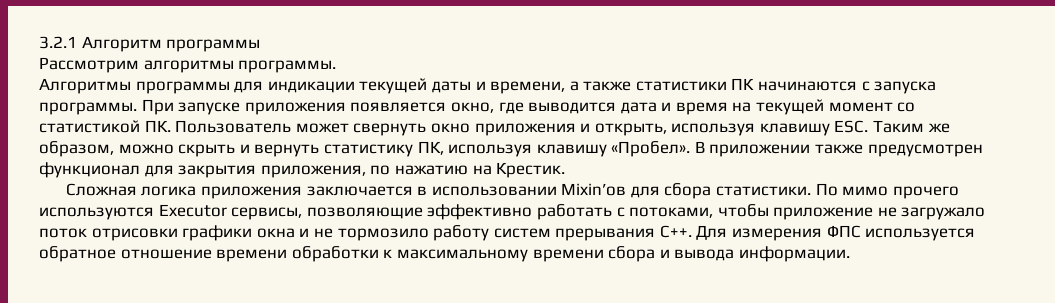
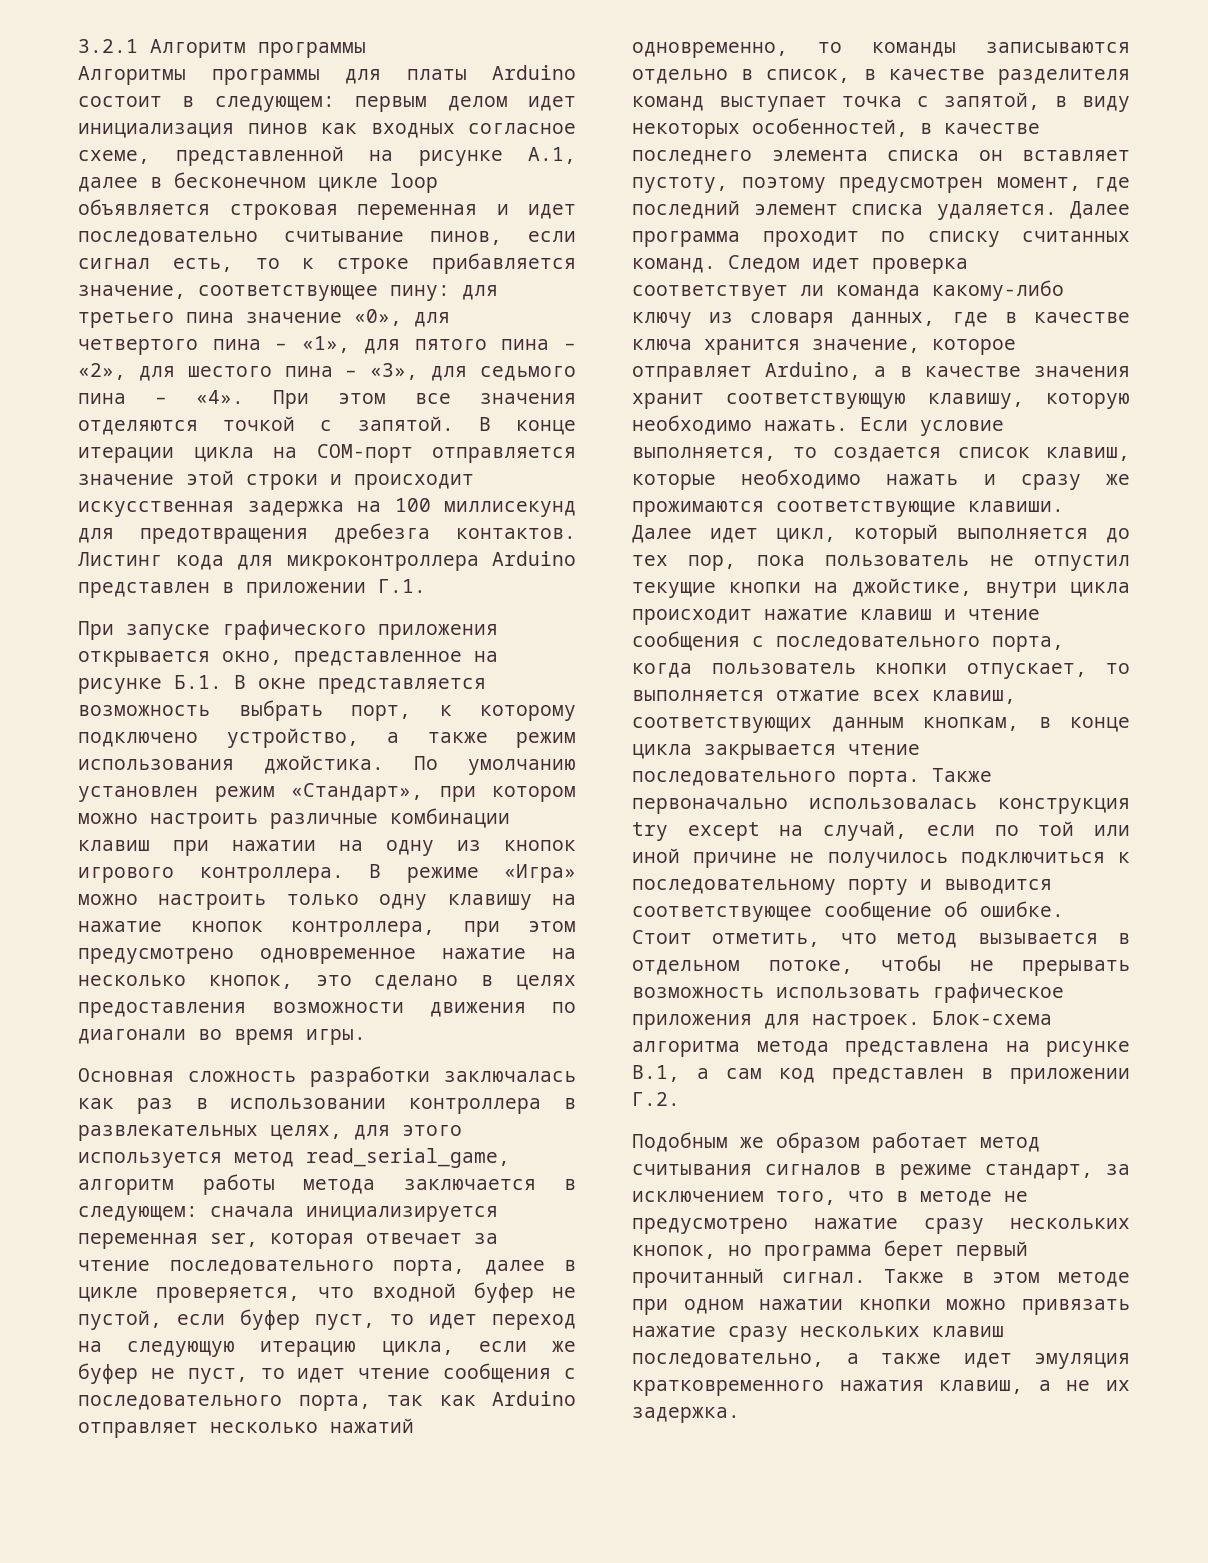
[39,57,337,73] // Рассмотрим алгоритмы программы. -> (366, 50) none
[267,78,937,94] [39,99,916,115] [39,120,950,136] [39,141,983,157] [39,162,566,178] [65,183,959,199] [39,204,986,220] [39,225,976,241] [39,246,850,262] индикации текущей даты и времени, а также статистики ПК начинаются с запуска программы. При запуске приложения появляется окно, где выводится дата и время на текущей момент со статистикой ПК. Пользователь может свернуть окно приложения и открыть, используя клавишу ESC. Таким же образом, можно скрыть и вернуть статистику ПК, используя клавишу «Пробел». В приложении также предусмотрен функционал для закрытия приложения, по нажатию на Крестик. // Сложная логика приложения заключается в использовании Mixin’ов для сбора статистики. По мимо прочего используются Executor сервисы, позволяющие эффективно работать с потоками, чтобы приложение не загружало поток отрисовки графики окна и не тормозило работу систем прерывания C++. Для измерения ФПС используется обратное отношение времени обработки к максимальному времени сбора и вывода информации. -> [406,65,576,80] [78,96,576,112] [78,123,576,138] [78,146,576,166] [78,172,438,193] [78,199,576,220] [78,231,576,246] [78,253,576,274] [78,285,498,301] [78,309,450,328] [78,336,576,355] [78,363,576,381] [78,390,576,409] [78,416,576,435] [78,444,576,463] [78,470,474,490] [78,498,576,517] [78,523,576,544] [78,551,576,571] [78,579,426,598] [78,620,498,640] [78,651,498,667] [78,675,486,694] [78,700,576,721] [78,728,576,748] [78,755,576,775] [78,783,576,802] [78,808,510,829] [78,840,576,856] [78,864,576,883] [78,894,576,910] [78,921,576,937] [78,948,576,964] [78,975,576,990] [78,1002,576,1018] [78,1029,366,1045] [78,1066,576,1087] [78,1098,576,1114] [78,1125,462,1141] [78,1148,510,1168] [78,1174,576,1195] [78,1206,498,1222] [78,1233,498,1249] [78,1260,576,1276] [78,1282,576,1303] [78,1309,576,1330] [78,1341,576,1357] [78,1363,576,1384] [78,1391,576,1411] [78,1418,414,1438] [632,42,1130,58] [632,69,1130,85] [632,92,1130,112] [632,118,1040,139] [632,150,1130,165] [632,177,1130,193] [632,200,1130,220] [632,231,1130,247] [632,255,968,274] [632,280,1064,301] [632,312,1130,328] [632,339,1016,355] [632,362,1130,382] [632,393,1130,409] [632,415,1004,436] [632,447,1130,462] [632,469,1130,490] [632,501,1064,517] [632,524,1130,544] [632,555,1130,571] [632,578,1130,598] [632,609,1040,625] [632,631,1064,652] [632,663,1130,679] [632,690,1016,704] [632,717,1130,733] [632,744,920,760] [632,768,992,787] [632,798,1130,814] [632,821,1130,841] [632,848,1130,868] [632,879,1052,895] [632,901,1064,922] [632,930,1130,948] [632,955,1130,976] [632,983,1064,1003] [632,1011,1052,1030] [632,1041,1130,1057] [632,1065,1130,1084] [632,1092,680,1106] [632,1132,1040,1153] [632,1164,1130,1180] [632,1191,1028,1206] [632,1218,1130,1234] [632,1240,1028,1261] [632,1268,1130,1288] [632,1299,1130,1315] [632,1326,1004,1342] [632,1353,1130,1369] [632,1380,1130,1396] [632,1407,740,1423] платы Arduino состоит в следующем: первым делом идет инициализация пинов как входных согласное схеме, представленной на рисунке А.1, далее в бесконечном цикле loop объявляется строковая переменная и идет последовательно считывание пинов, если сигнал есть, то к строке прибавляется значение, соответствующее пину: для третьего пина значение «0», для четвертого пина – «1», для пятого пина – «2», для шестого пина – «3», для седьмого пина – «4». При этом все значения отделяются точкой с запятой. В конце итерации цикла на COM-порт отправляется значение этой строки и происходит искусственная задержка на 100 миллисекунд для предотвращения дребезга контактов. Листинг кода для микроконтроллера Arduino представлен в приложении Г.1. // При запуске графического приложения открывается окно, представленное на рисунке Б.1. В окне представляется возможность выбрать порт, к которому подключено устройство, а также режим использования джойстика. По умолчанию установлен режим «Стандарт», при котором можно настроить различные комбинации клавиш при нажатии на одну из кнопок игрового контроллера. В режиме «Игра» можно настроить только одну клавишу на нажатие кнопок контроллера, при этом предусмотрено одновременное нажатие на несколько кнопок, это сделано в целях предоставления возможности движения по диагонали во время игры. // Основная сложность разработки заключалась как раз в использовании контроллера в развлекательных целях, для этого используется метод read_serial_game, алгоритм работы метода заключается в следующем: сначала инициализируется переменная ser, которая отвечает за чтение последовательного порта, далее в цикле проверяется, что входной буфер не пустой, если буфер пуст, то идет переход на следующую итерацию цикла, если же буфер не пуст, то идет чтение сообщения с последовательного порта, так как Arduino отправляет несколько нажатий одновременно, то команды записываются отдельно в список, в качестве разделителя команд выступает точка с запятой, в виду некоторых особенностей, в качестве последнего элемента списка он вставляет пустоту, поэтому предусмотрен момент, где последний элемент списка удаляется. Далее программа проходит по списку считанных команд. Следом идет проверка соответствует ли команда какому-либо ключу из словаря данных, где в качестве ключа хранится значение, которое отправляет Arduino, а в качестве значения хранит соответствующую клавишу, которую необходимо нажать. Если условие выполняется, то создается список клавиш, которые необходимо нажать и сразу же прожимаются соответствующие клавиши. Далее идет цикл, который выполняется до тех пор, пока пользователь не отпустил текущие кнопки на джойстике, внутри цикла происходит нажатие клавиш и чтение сообщения с последовательного порта, когда пользователь кнопки отпускает, то выполняется отжатие всех клавиш, соответствующих данным кнопкам, в конце цикла закрывается чтение последовательного порта. Также первоначально использовалась конструкция try except на случай, если по той или иной причине не получилось подключиться к последовательному порту и выводится соответствующее сообщение об ошибке. Стоит отметить, что метод вызывается в отдельном потоке, чтобы не прерывать возможность использовать графическое приложения для настроек. Блок-схема алгоритма метода представлена на рисунке В.1, а сам код представлен в приложении Г.2. // Подобным же образом работает метод считывания сигналов в режиме стандарт, за исключением того, что в методе не предусмотрено нажатие сразу нескольких кнопок, но программа берет первый прочитанный сигнал. Также в этом методе при одном нажатии кнопки можно привязать нажатие сразу нескольких клавиш последовательно, а также идет эмуляция кратковременного нажатия клавиш, а не их задержка.

